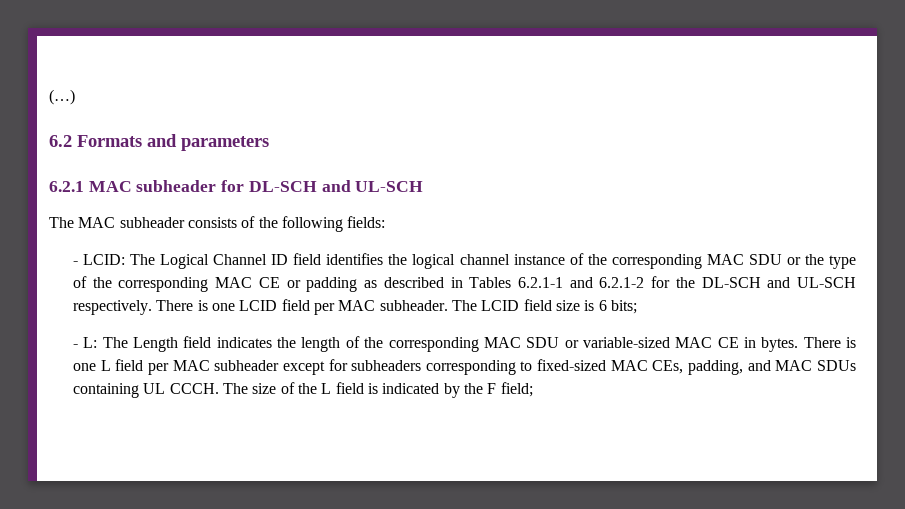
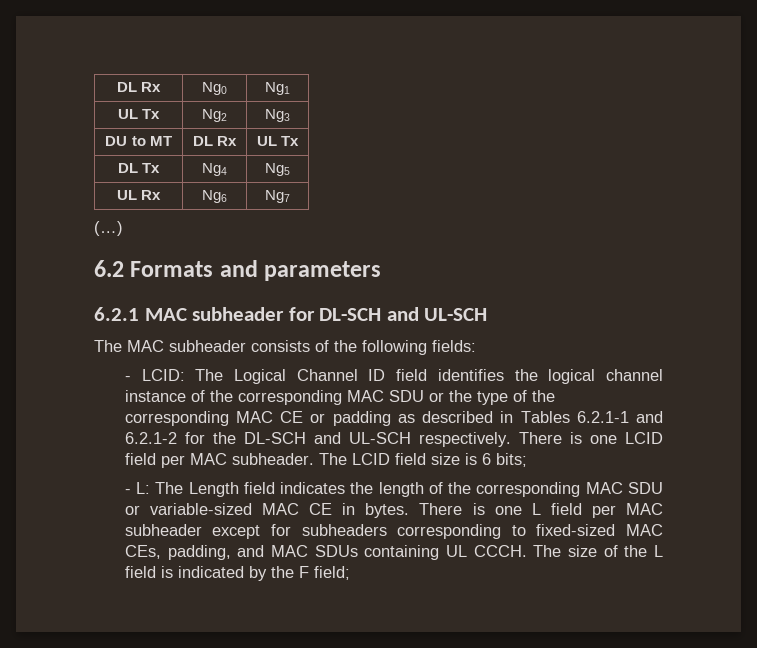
(49, 97) none -> [116,82,162,92] [202,82,227,95] [265,82,290,95] [117,109,161,119] [202,109,227,122] [265,109,290,122] [105,136,172,146] [192,136,238,146] [256,136,300,146] [117,163,161,173] [202,163,227,176] [265,163,290,176] [116,190,162,200] [202,190,227,203] [265,190,290,203] DL Rx | Ng0 | Ng1 // UL Tx | Ng2 | Ng3 // DU to MT | DL Rx | UL Tx // DL Tx | Ng4 | Ng5 // UL Rx | Ng6 | Ng7 //

